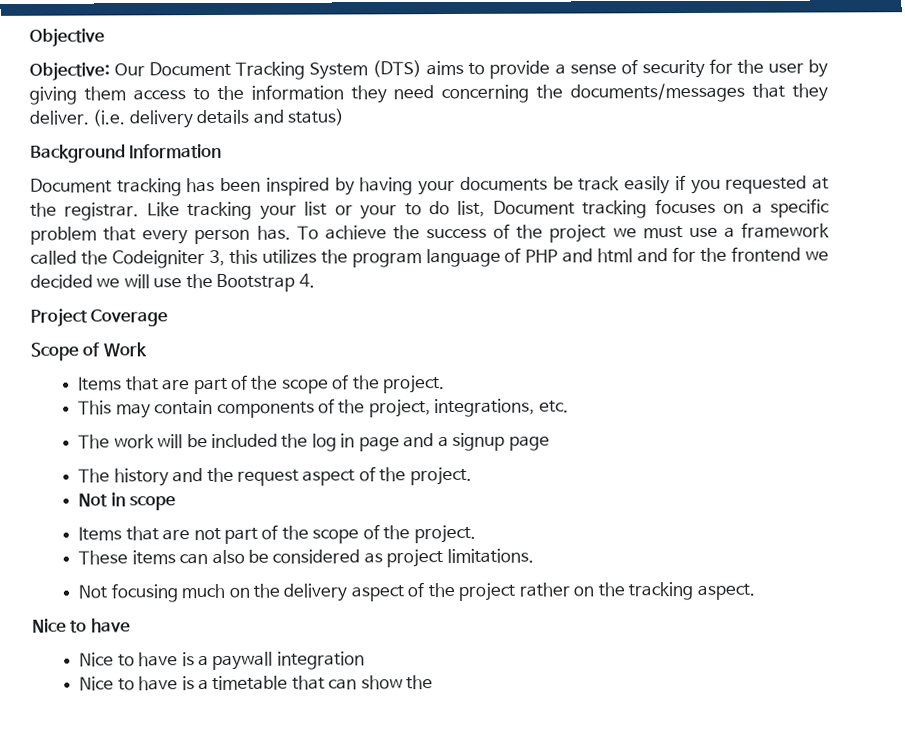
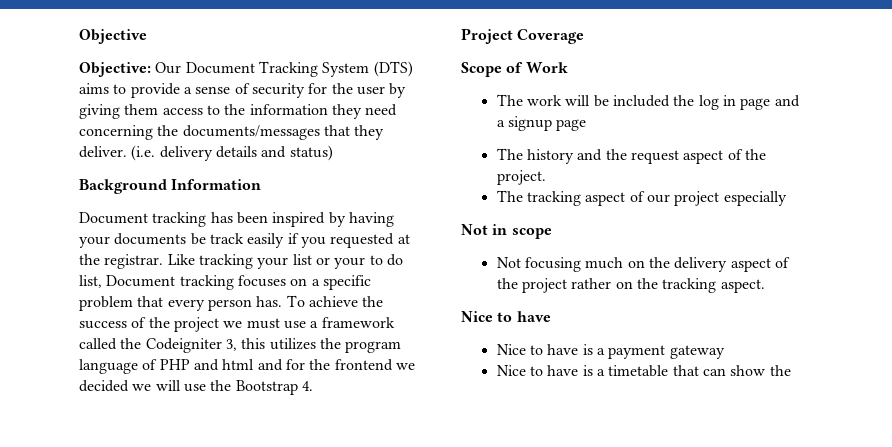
[78,374,446,395] [78,398,569,419] // Items that are part of the scope of the project. // This may contain components of the project, integrations, etc. -> (568, 67) none
[78,492,177,511] [78,524,476,544] [78,548,534,568] Not in scope // Items that are not part of the scope of the project. // These items can also be considered as project limitations. -> [496,190,787,206] [461,224,552,239] The tracking aspect of our project especially // Not in scope
[212,651,365,671] paywall integration -> [608,345,725,359] payment gateway

